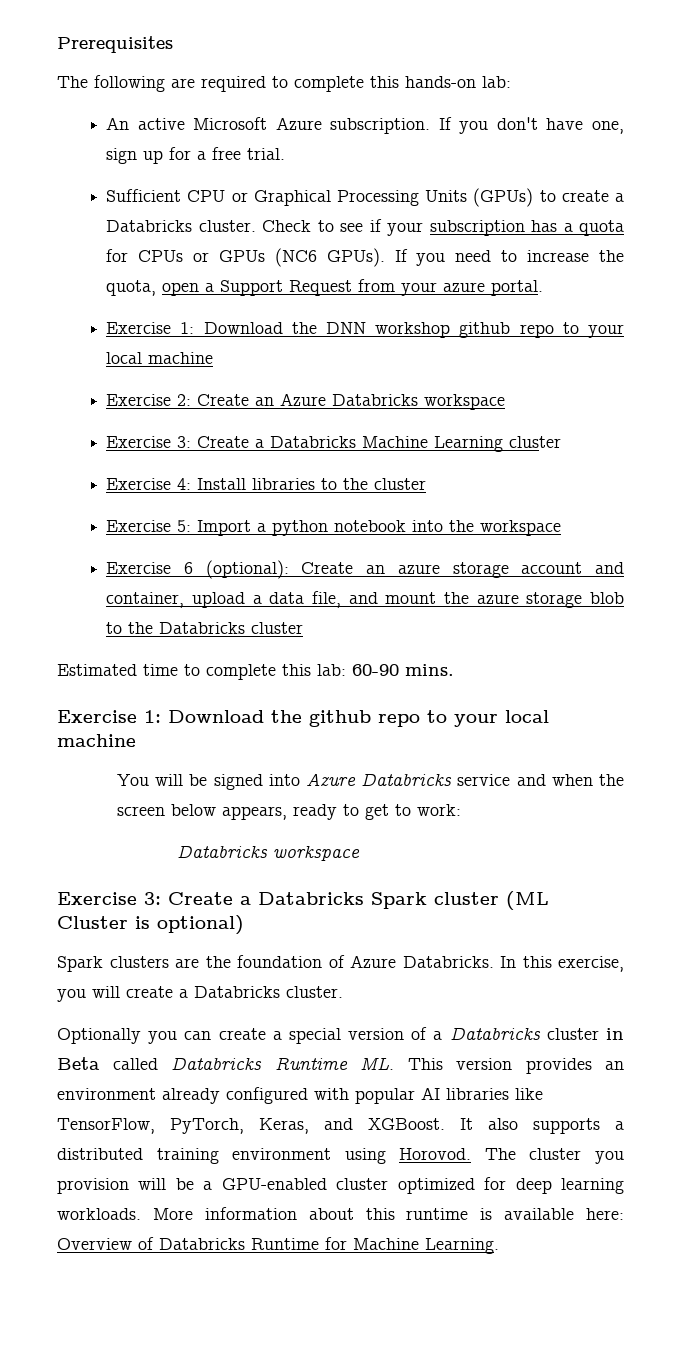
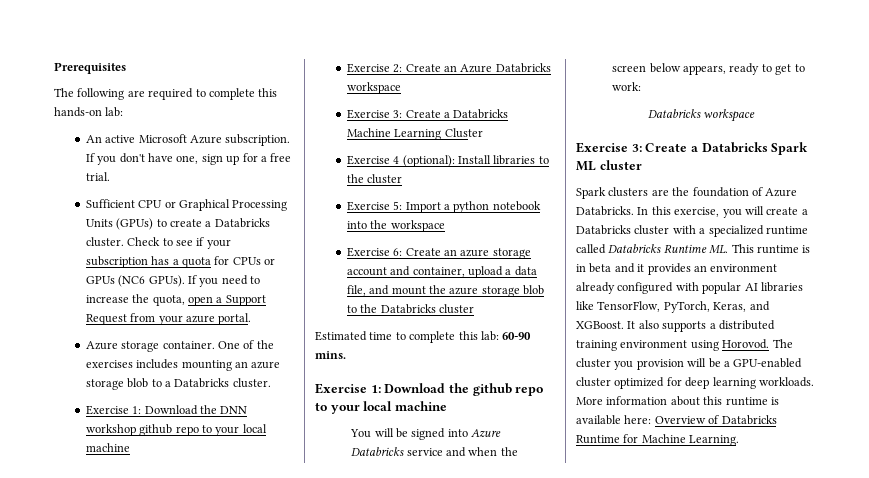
(544, 288) none -> [85,340,274,352] [85,359,281,371] [85,378,271,390] // Azure storage container. One of the exercises includes mounting an azure storage blob to a Databricks cluster.
[509,436,562,448] [106,478,192,490] cluster // Exercise 4: -> [444,128,483,138] [346,155,455,167] Cluster // Exercise 4 (optional):
[183,560,289,579] 6 (optional): -> [393,248,403,256] 6:
[434,891,549,910] [57,915,244,935] cluster (ML Cluster is optional) -> [576,160,642,171] ML cluster
[286,986,343,998] [57,1027,624,1044] [57,1057,100,1070] cluster. // Optionally you can create a special version of a Databricks cluster in Beta -> [634,225,808,237] cluster with a specialized runtime
[456,1058,512,1070] version -> [756,245,811,254] [576,263,645,273] runtime is in beta and it

